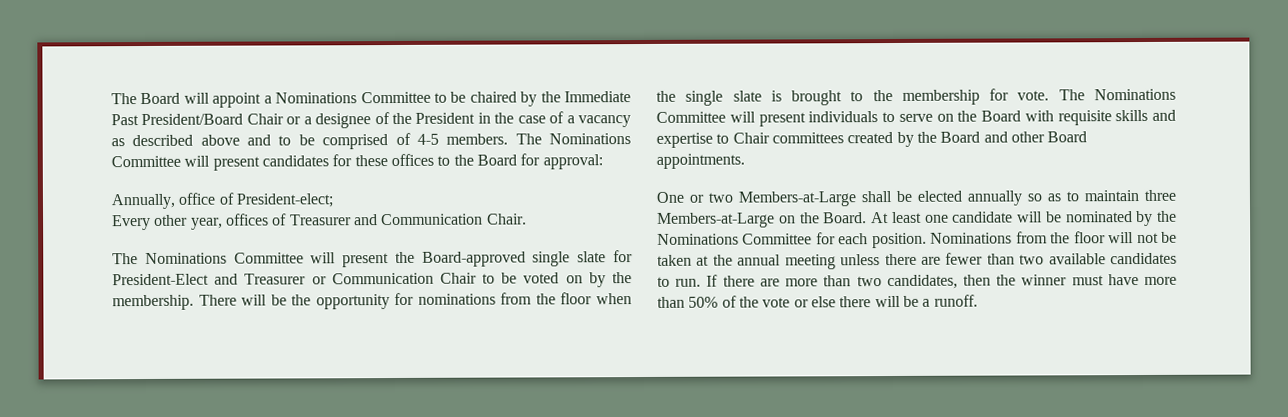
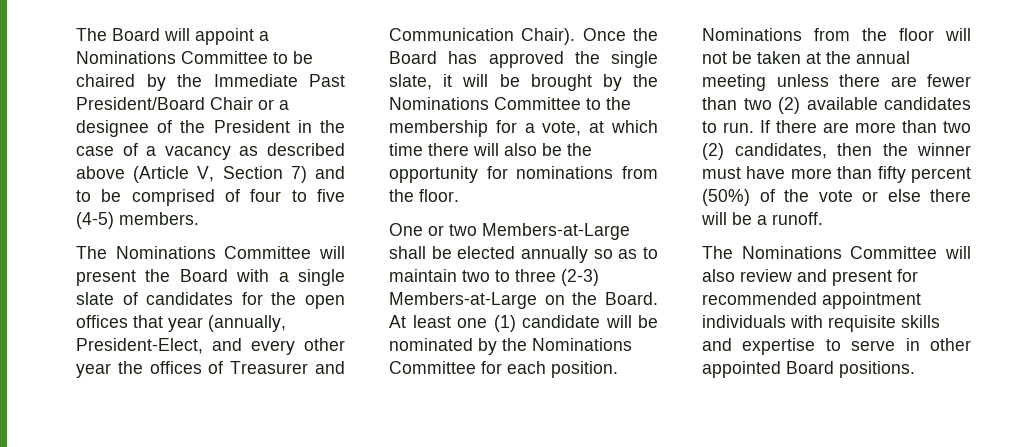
(240, 140) none -> [133,166,307,183] (Article V, Section 7)
[416,133,632,145] [111,153,603,171] [111,192,333,210] [112,213,527,231] 4-5 members. The Nominations Committee will present candidates for these offices to the Board for approval: // Annually, office of President-elect; // Every other year, offices of Treasurer and Communication Chair. -> [250,189,345,202] [76,212,199,229] four to five (4-5) members.
[421,250,633,267] [112,272,632,288] [112,294,268,311] Board-approved single slate for President-Elect and Treasurer or Communication Chair to be voted on by the membership. There will -> [179,269,345,286] [76,292,345,309] [76,315,286,332] [76,338,345,355] [76,361,345,378] [389,28,658,45] [389,51,658,68] [389,74,658,91] [389,97,631,110] [389,120,658,137] [389,143,537,156] Board with a single slate of candidates for the open offices that year (annually, President-Elect, and every other year the offices of Treasurer and Communication Chair). Once the Board has approved the single slate, it will be brought by the Nominations Committee to the membership for a vote, at which time there will also
[560,292,633,305] [656,88,1176,106] [656,109,1176,127] [656,131,1088,148] [656,153,745,169] floor when the single slate is brought to the membership for vote. The Nominations Committee will present individuals to serve on the Board with requisite skills and expertise to Chair committees created by the Board and other Board appointments. -> [419,189,459,202] floor.
[1144,189,1176,201] three -> [462,269,599,286] two to three (2-3)
(949, 218) none -> [493,315,516,332] (1)
(1045, 259) none -> [778,97,800,114] (2)
(882, 281) none -> [702,143,724,160] (2)
[688,296,719,308] 50% -> [877,166,971,183] [702,189,750,206] fifty percent (50%)
(978, 300) none -> [702,246,971,259] [702,269,918,286] [702,292,921,309] [702,315,940,332] [702,338,971,355] [702,361,915,378] // The Nominations Committee will also review and present for recommended appointment individuals with requisite skills and expertise to serve in other appointed Board positions.

